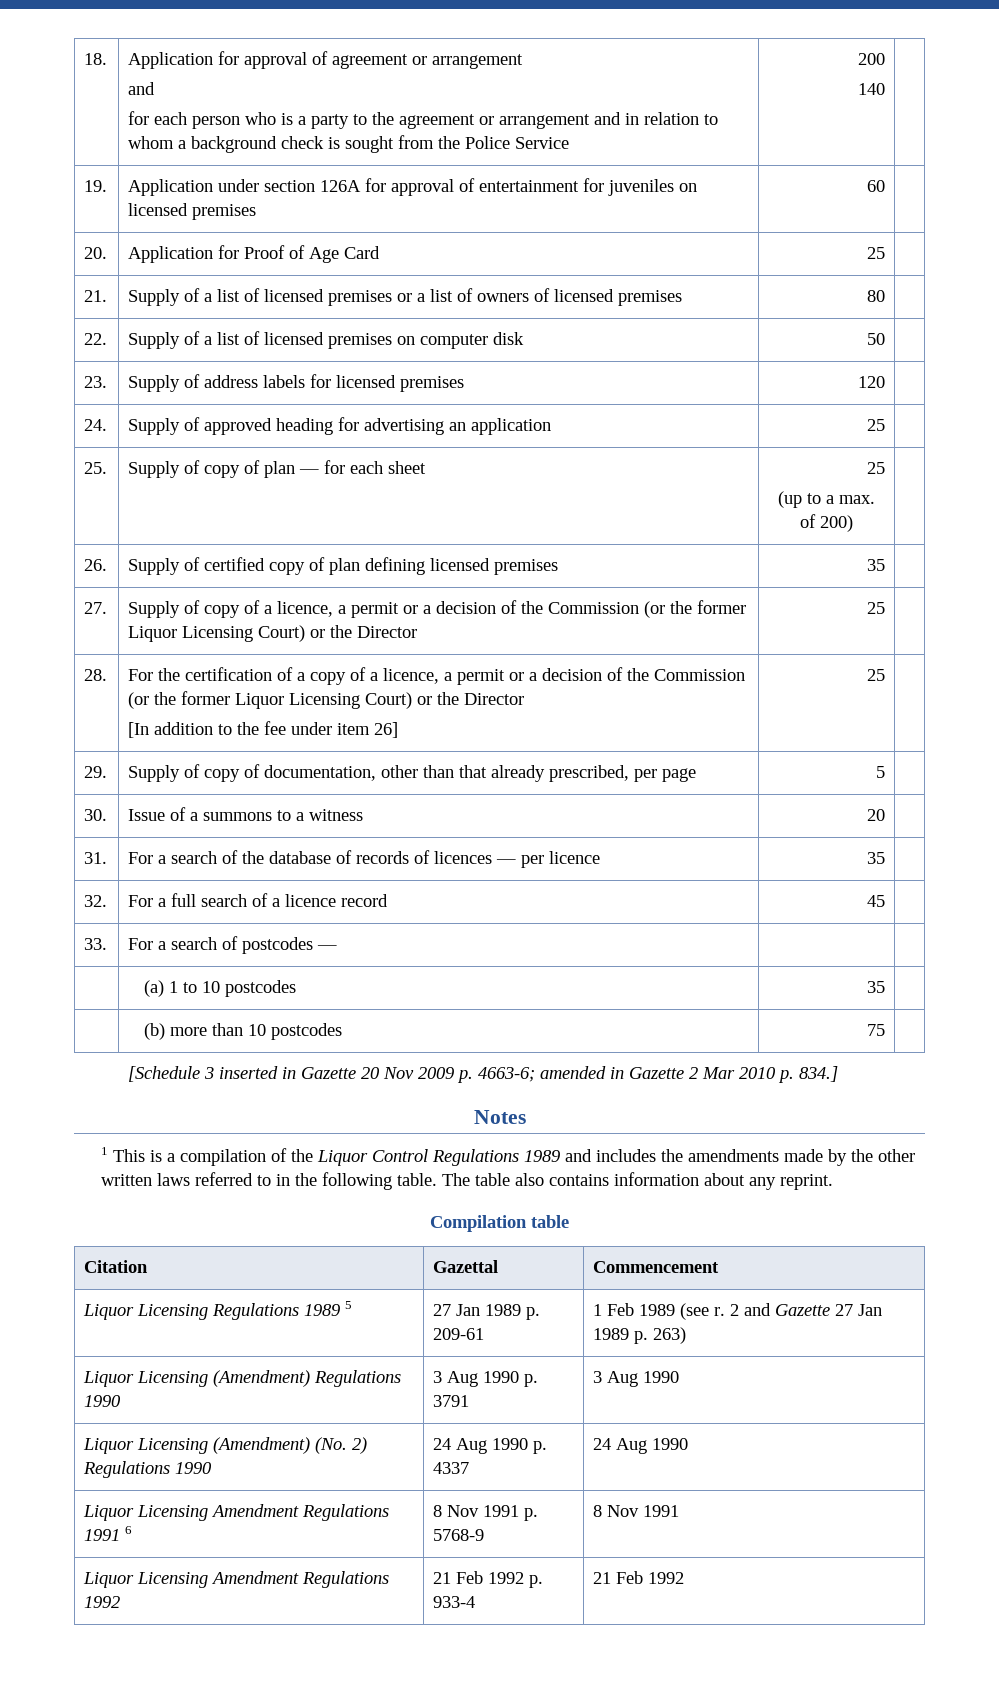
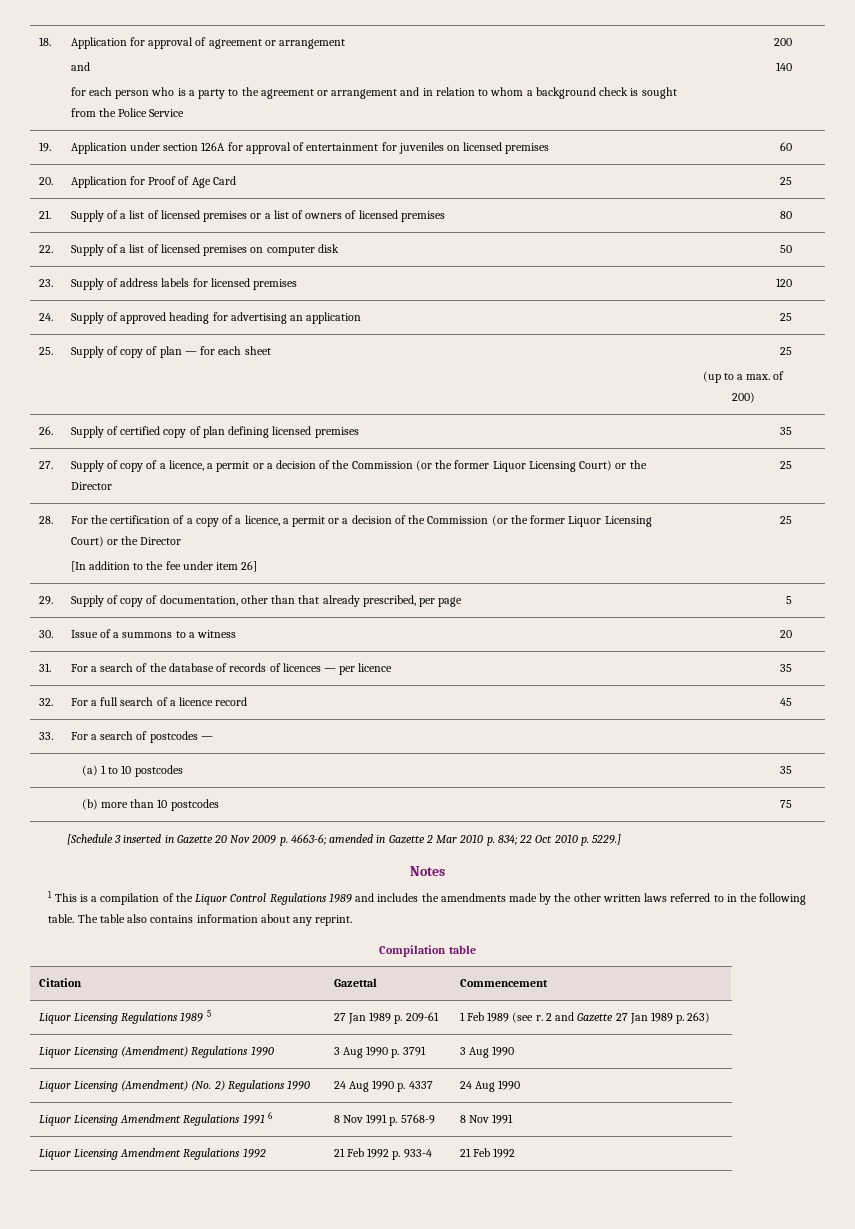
[798,1066,838,1082] 834.] -> [497,834,622,846] 834; 22 Oct 2010 p. 5229.]

